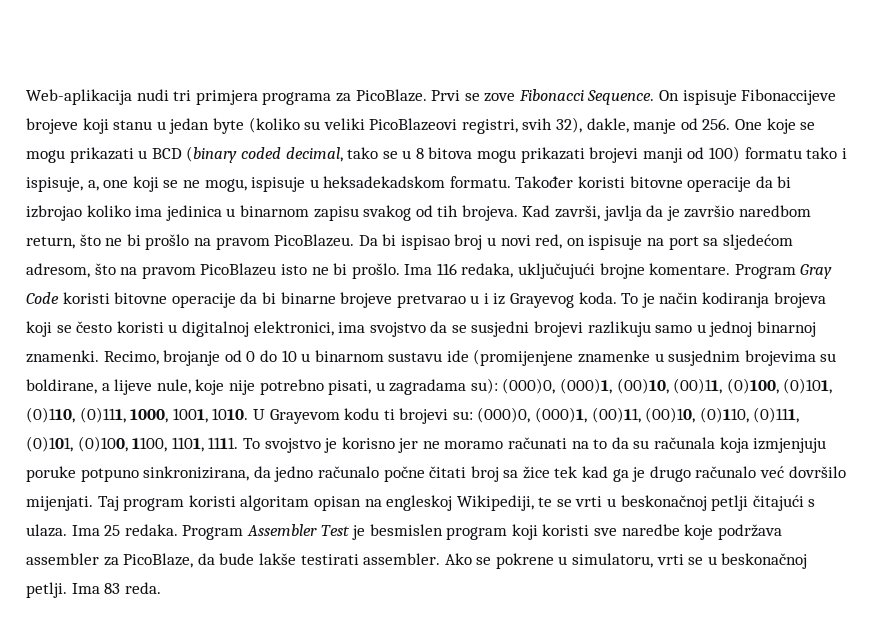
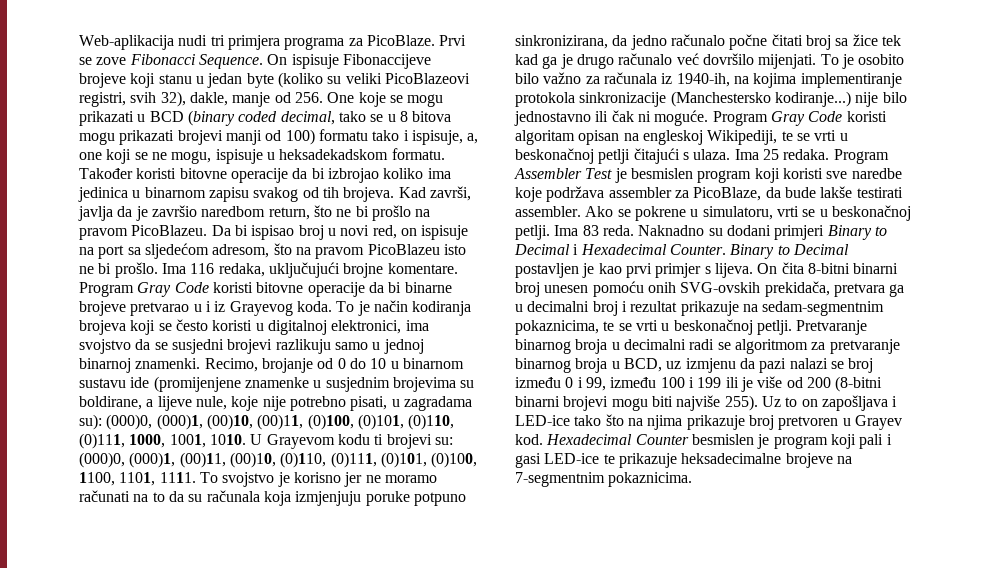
[97,496,185,511] Taj program -> [820,54,905,69] [515,72,902,88] [515,91,907,107] [514,110,843,126] To je osobito bilo važno za računala iz 1940-ih, na kojima implementiranje protokola sinkronizacije (Manchestersko kodiranje...) nije bilo jednostavno ili čak ni moguće. Program Gray Code
(161, 588) none -> [638,225,887,240] [514,244,849,259] [515,262,899,278] [515,281,905,297] [515,301,885,316] [515,319,868,335] [515,339,900,354] [515,358,874,373] [515,376,883,392] [515,395,898,411] [515,414,902,430] [515,434,892,449] [515,453,852,468] [515,472,693,487] Naknadno su dodani primjeri Binary to Decimal i Hexadecimal Counter. Binary to Decimal postavljen je kao prvi primjer s lijeva. On čita 8-bitni binarni broj unesen pomoću onih SVG-ovskih prekidača, pretvara ga u decimalni broj i rezultat prikazuje na sedam-segmentnim pokaznicima, te se vrti u beskonačnoj petlji. Pretvaranje binarnog broja u decimalni radi se algoritmom za pretvaranje binarnog broja u BCD, uz izmjenu da pazi nalazi se broj između 0 i 99, između 100 i 199 ili je više od 200 (8-bitni binarni brojevi mogu biti najviše 255). Uz to on zapošljava i LED-ice tako što na njima prikazuje broj pretvoren u Grayev kod. Hexadecimal Counter besmislen je program koji pali i gasi LED-ice te prikazuje heksadecimalne brojeve na 7-segmentnim pokaznicima.

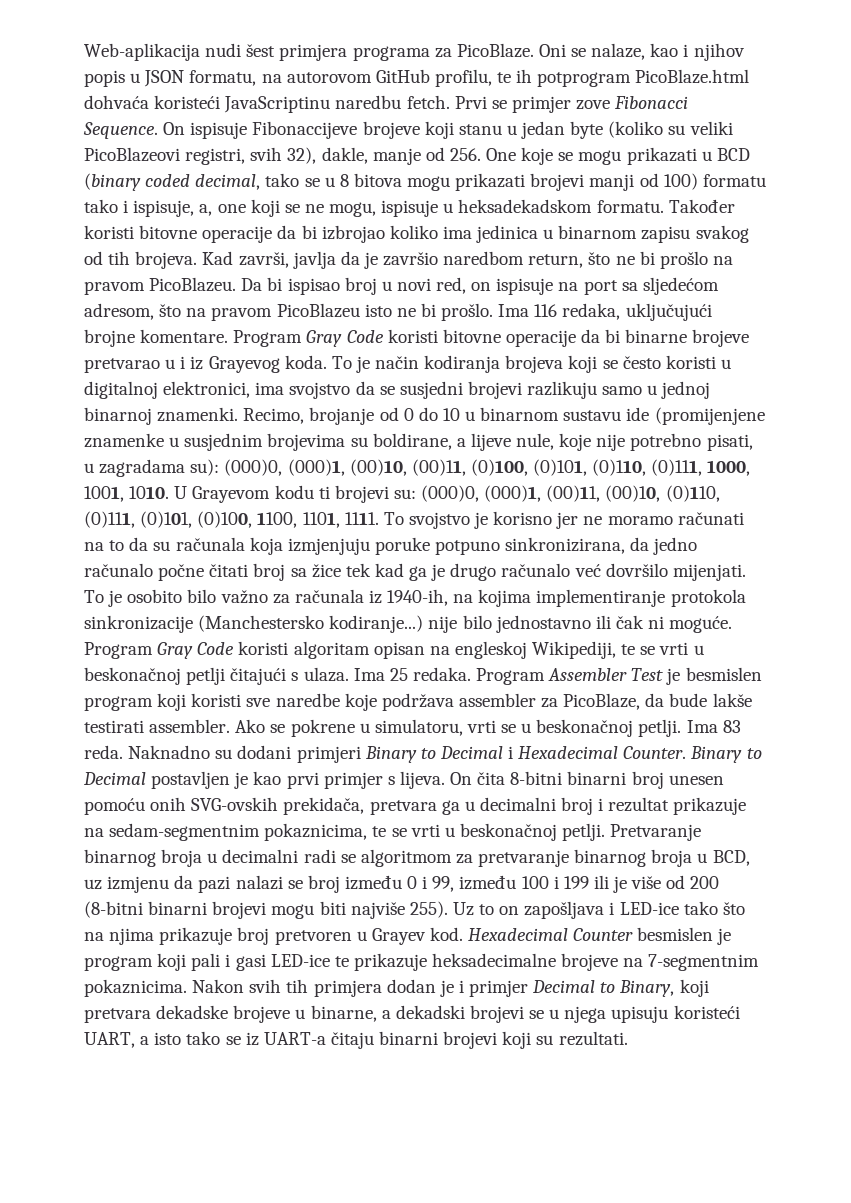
[210,35,225,46] tri -> [246,44,276,57] šest
(435, 40) none -> [538,43,745,61] [84,69,750,87] [84,95,450,113] Oni se nalaze, kao i njihov popis u JSON formatu, na autorovom GitHub profilu, te ih potprogram PicoBlaze.html dohvaća koristeći JavaScriptinu naredbu fetch.
(92, 61) none -> [511,96,571,113] primjer
(693, 479) none -> [192,979,709,997] [84,1005,740,1023] [84,1031,628,1049] Nakon svih tih primjera dodan je i primjer Decimal to Binary, koji pretvara dekadske brojeve u binarne, a dekadski brojevi se u njega upisuju koristeći UART, a isto tako se iz UART-a čitaju binarni brojevi koji su rezultati.

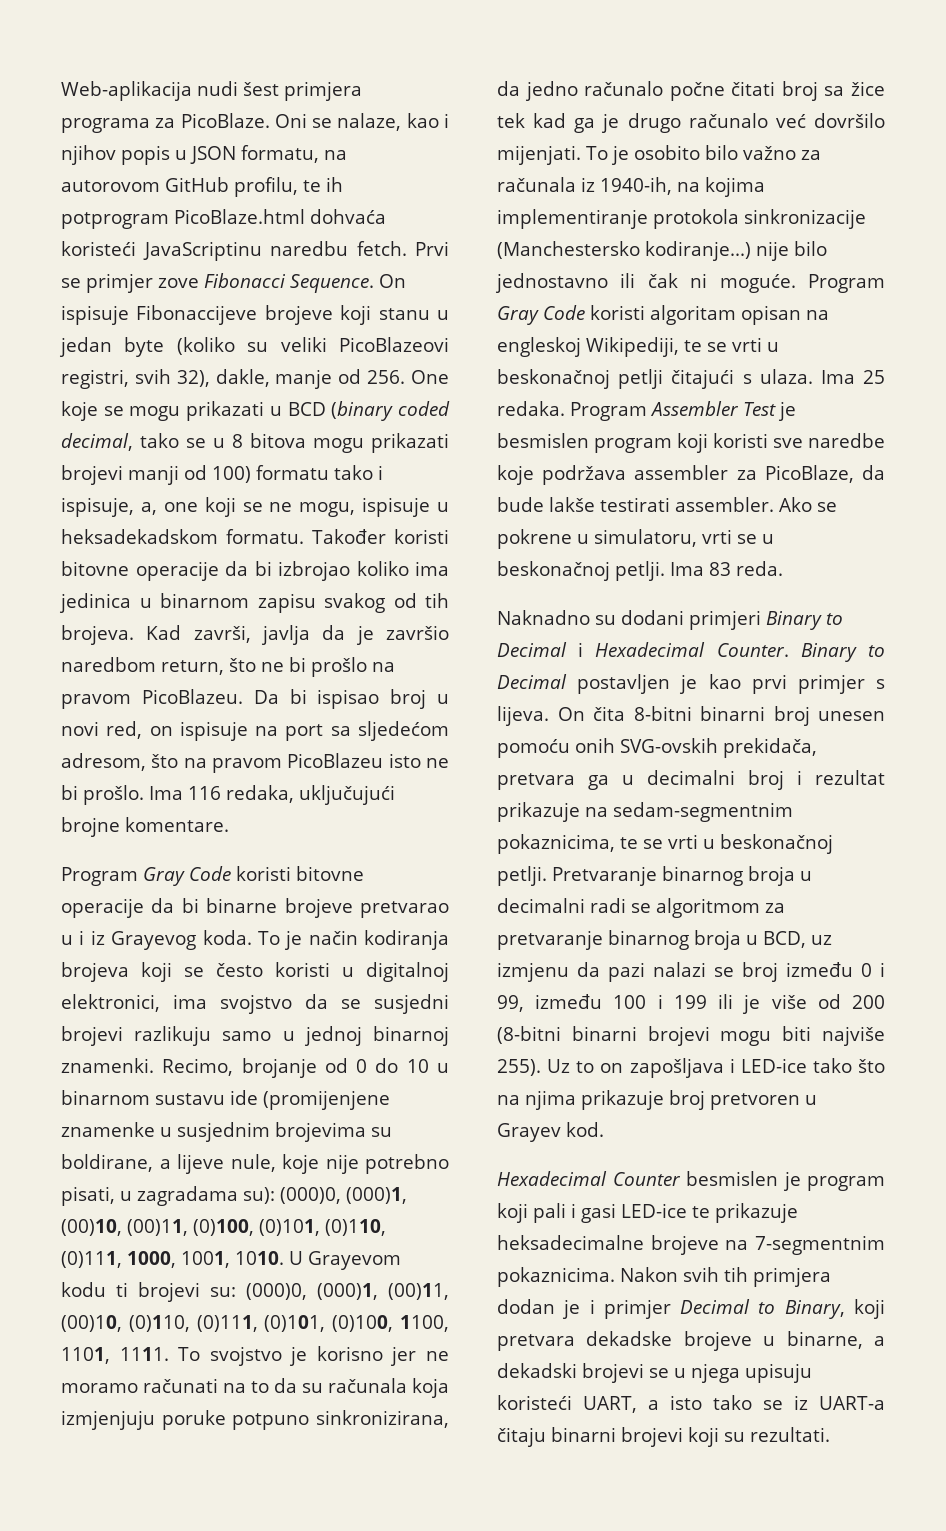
(229, 336) none -> (229, 824) //
(123, 752) none -> (783, 568) //
(463, 934) none -> (604, 1129) //

